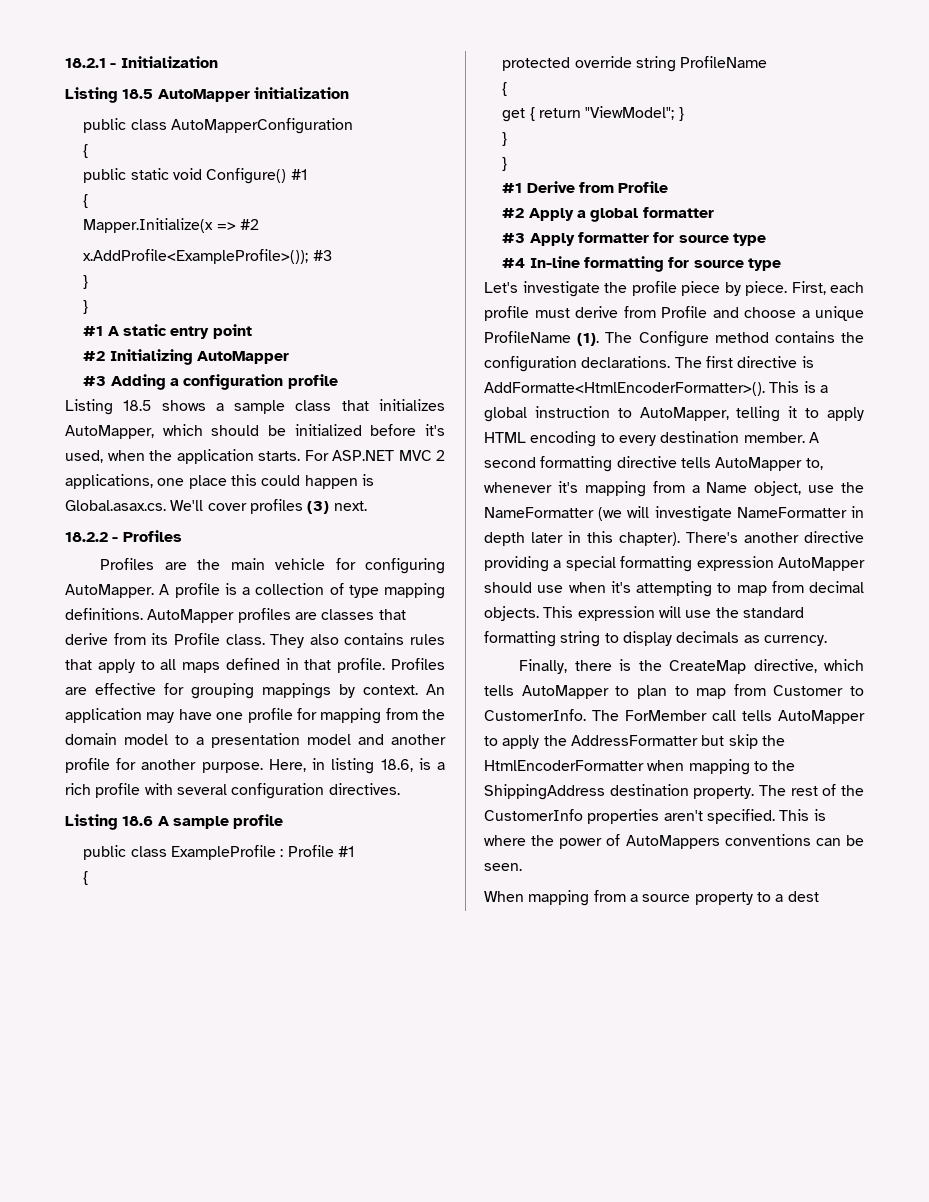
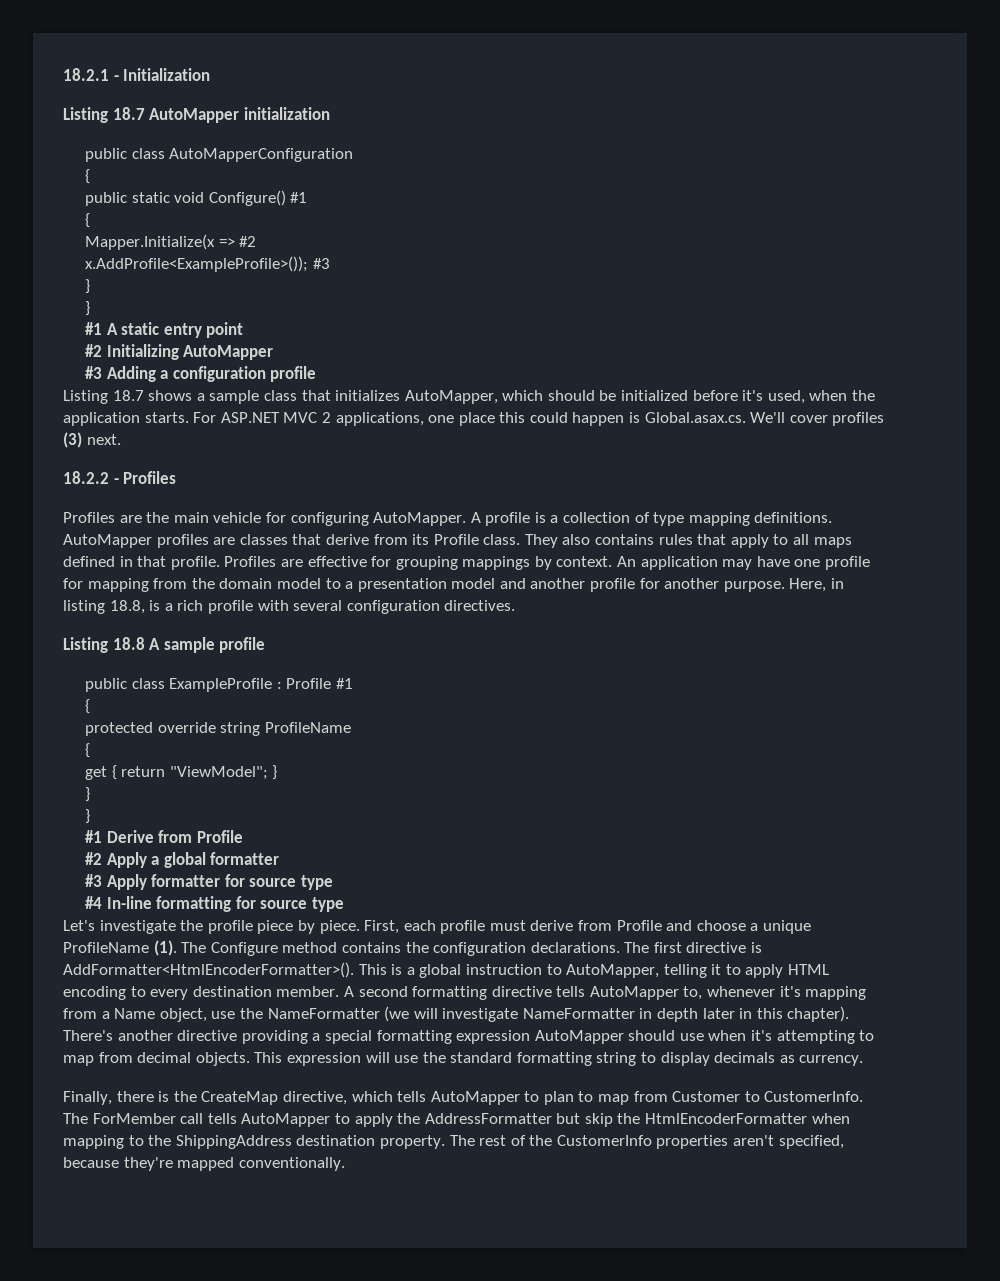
[122,89,154,99] 18.5 -> [112,107,145,120] 18.7
[123,400,152,411] 18.5 -> [112,390,144,401] 18.7
[380,759,413,772] 18.6, -> [109,600,145,614] 18.8,
[122,816,154,826] 18.6 -> [112,637,145,650] 18.8
[484,382,765,396] AddFormatte<HtmlEncoderFormatter>(). -> [63,962,354,978] AddFormatter<HtmlEncoderFormatter>().
[706,809,826,824] [484,834,864,849] [484,863,522,871] [484,890,819,906] specified. This is where the power of AutoMappers conventions can be seen. // When mapping from a source property to a dest -> [778,1135,844,1149] [63,1157,345,1171] specified, because they're mapped conventionally.

